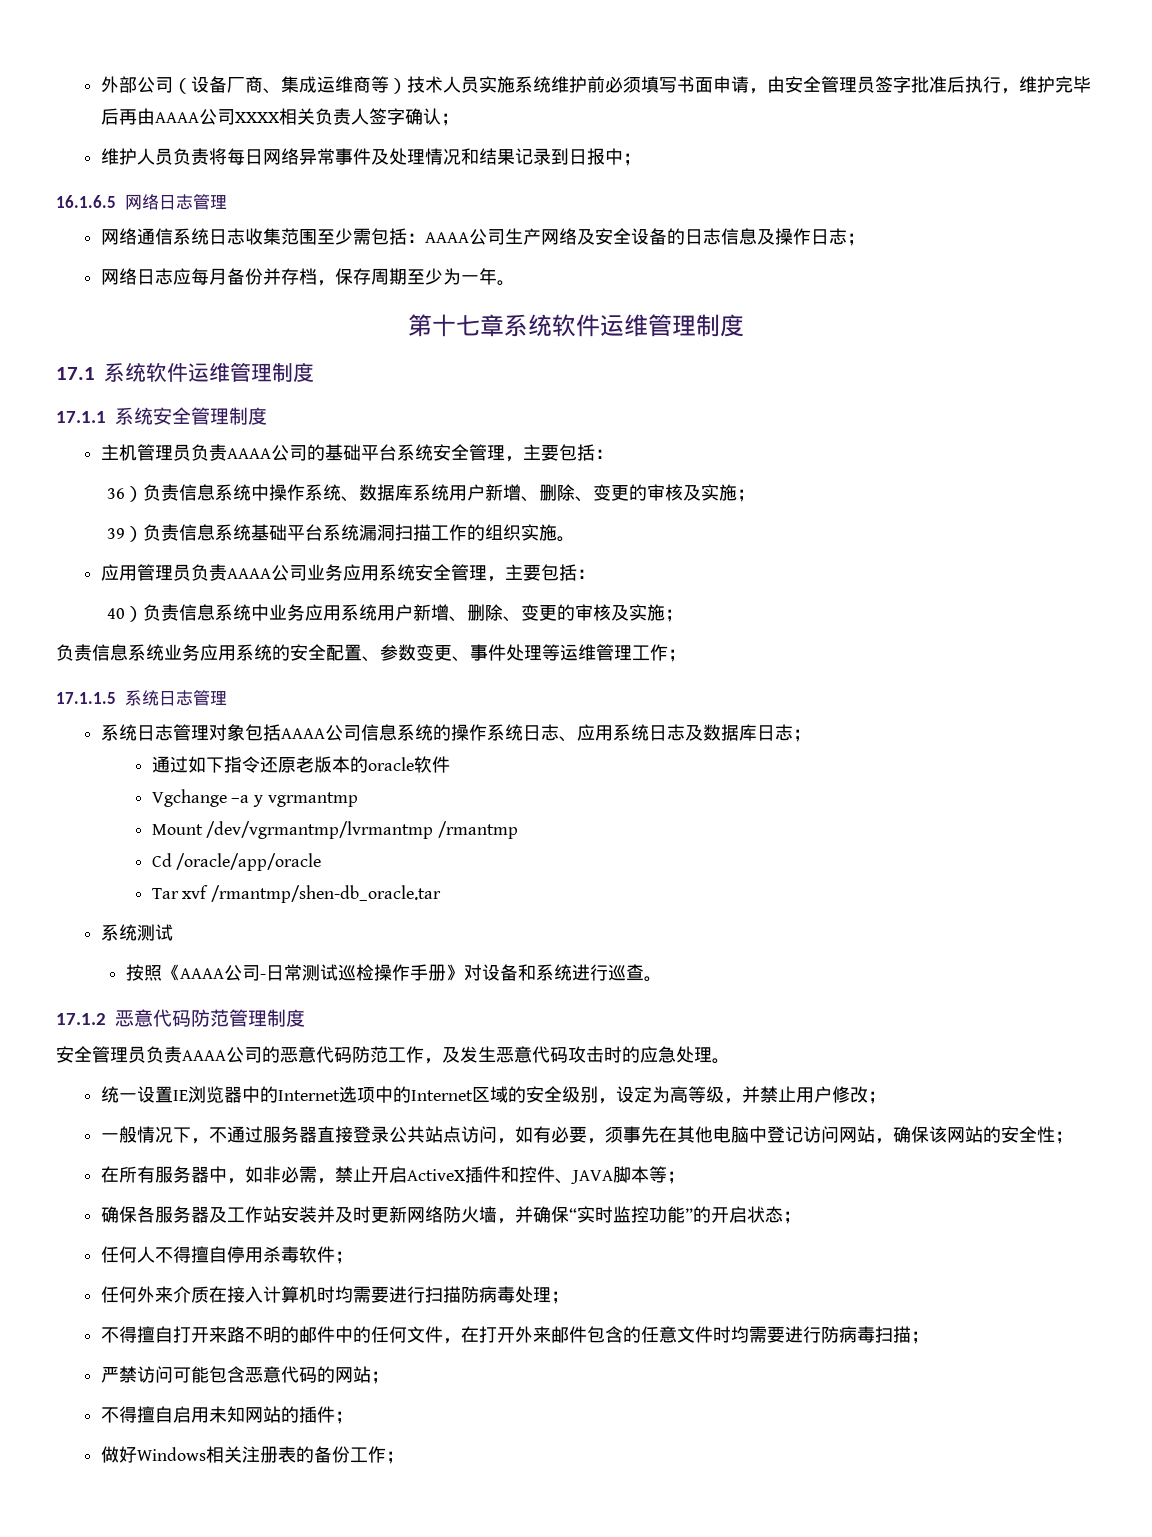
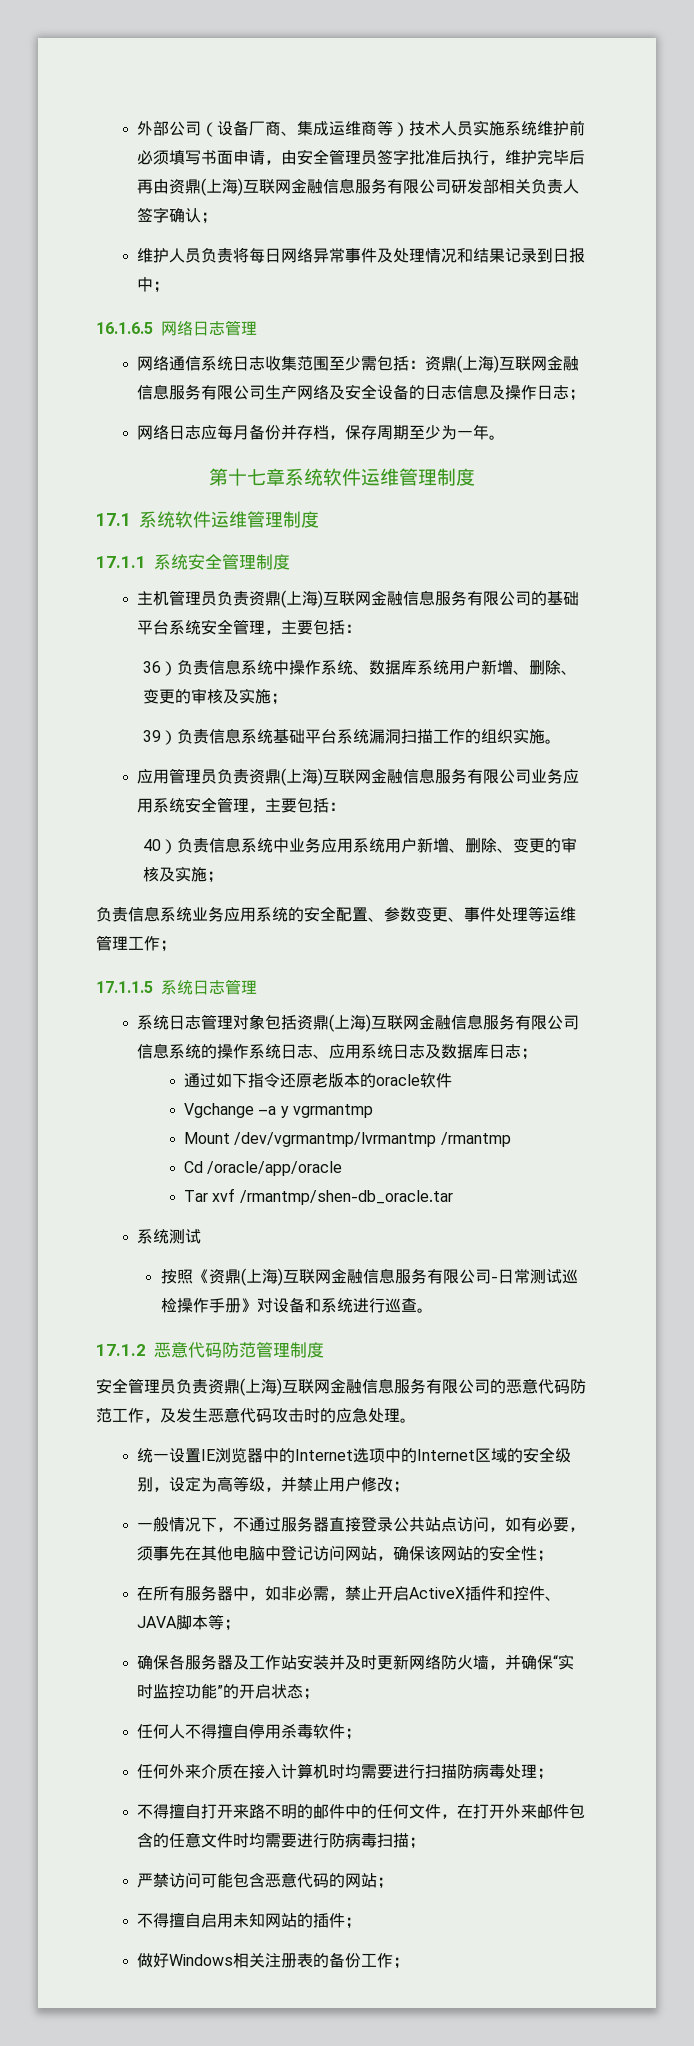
[154,109,279,125] AAAA公司XXXX -> [169,178,500,196] 资鼎(上海)互联网金融信息服务有限公司研发部
[424,232,469,243] AAAA -> [425,355,580,373] [137,384,234,400] 资鼎(上海)互联网金融信息服务有限
[226,448,271,459] AAAA -> [249,590,500,608] 资鼎(上海)互联网金融信息服务有限
[226,568,271,579] AAAA -> [249,768,500,786] 资鼎(上海)互联网金融信息服务有限
[280,728,325,739] AAAA -> [297,1014,548,1032] 资鼎(上海)互联网金融信息服务有限
[180,968,225,979] AAAA -> [208,1268,459,1286] 资鼎(上海)互联网金融信息服务有限
[182,1050,226,1061] AAAA -> [208,1378,458,1396] 资鼎(上海)互联网金融信息服务有限

